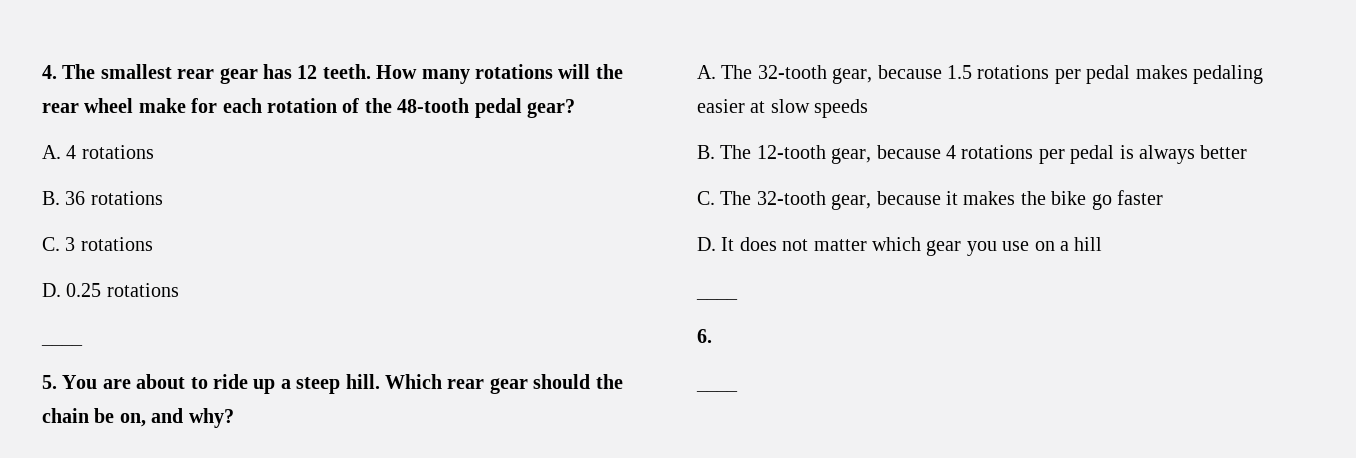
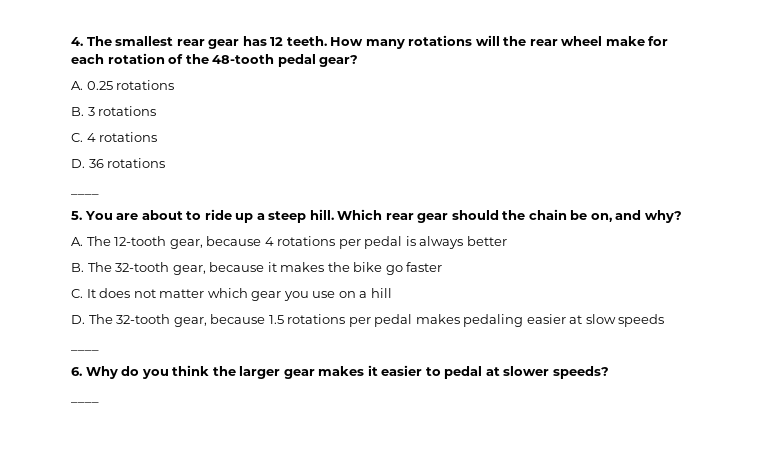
(61, 152) none -> [86,80,175,90] [71,106,157,116] [71,133,83,142] 0.25 rotations // B. 3 rotations // C.
[42,191,60,205] B. -> [71,159,85,168] D.
[42,237,153,251] [42,283,179,297] // C. 3 rotations // D. 0.25 rotations -> (166, 163) none
(753, 72) none -> [114,236,507,249] [71,262,443,275] [71,288,392,301] [71,314,113,324] 12-tooth gear, because 4 rotations per pedal is always better // B. The 32-tooth gear, because it makes the bike go faster // C. It does not matter which gear you use on a hill // D. The
[697,145,1248,164] [697,190,1163,210] [697,237,1103,256] [696,297,738,300] [697,329,712,343] B. The 12-tooth gear, because 4 rotations per pedal is always better // C. The 32-tooth gear, because it makes the bike go faster // D. It does not matter which gear you use on a hill // ____ // 6. -> [71,350,99,351] [71,365,609,379] ____ // 6. Why do you think the larger gear makes it easier to pedal at slower speeds?

